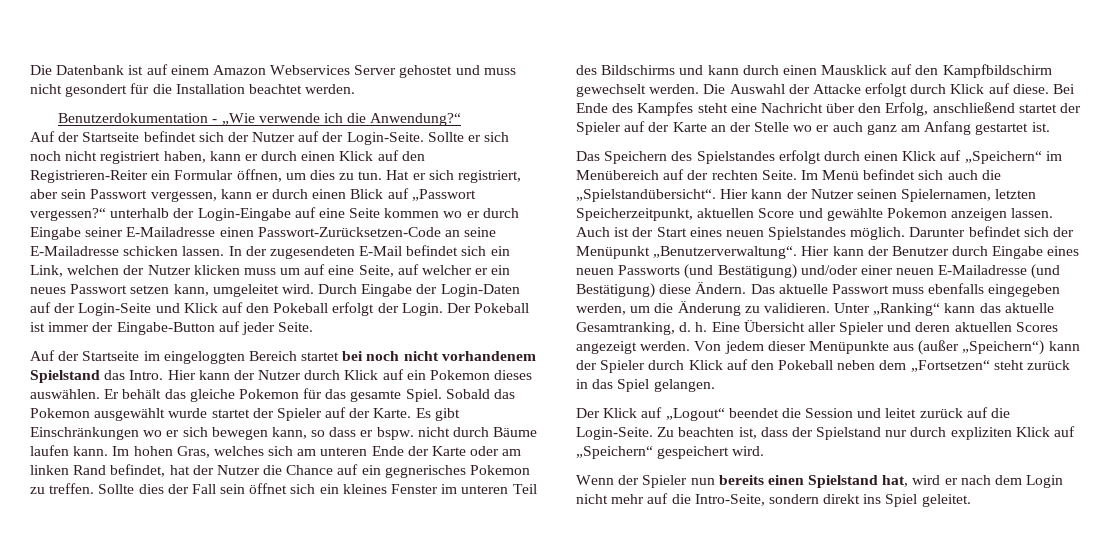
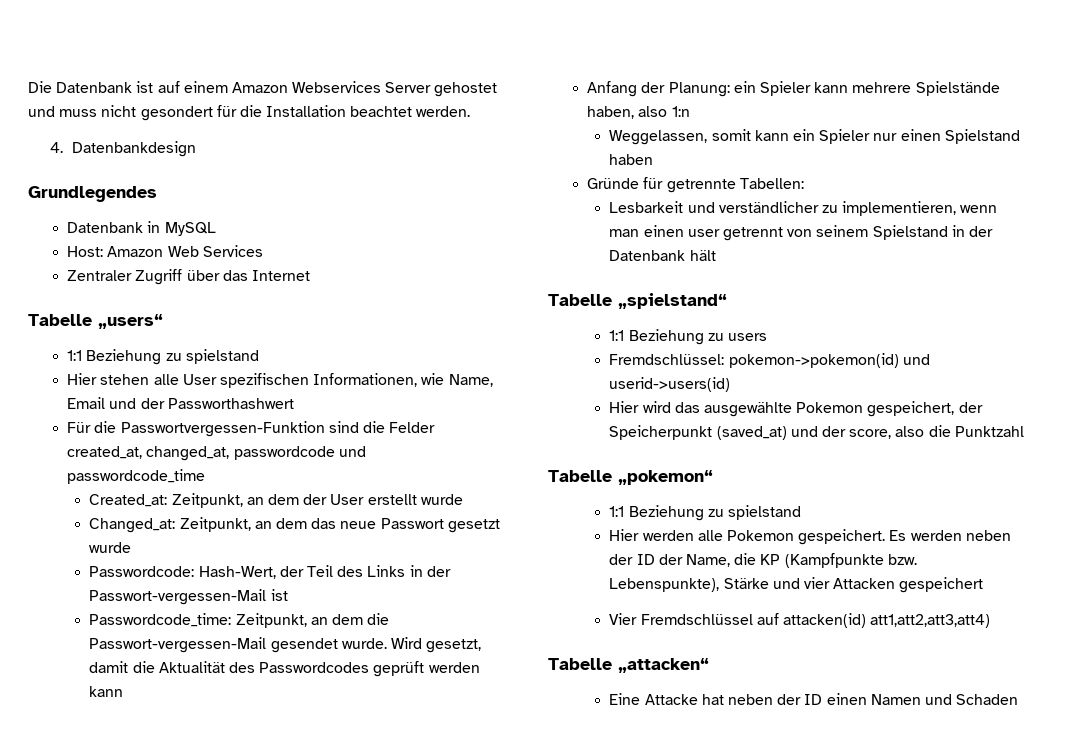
[58,113,462,126] [30,131,510,145] [30,150,425,164] [30,169,522,183] [30,188,476,202] [30,207,519,221] [30,227,497,240] [30,245,510,259] [30,264,511,277] [30,284,520,297] [30,302,530,316] [30,321,314,335] [30,350,536,364] [30,369,533,383] [30,388,516,402] [30,407,460,421] [30,427,538,440] [30,445,522,458] [30,464,531,478] [30,483,537,494] [576,64,1052,78] [576,83,1076,97] [576,102,1082,116] [576,121,1050,135] [576,150,1062,164] [576,169,1001,180] [576,189,1037,202] [576,208,1054,221] [576,226,1075,240] [576,246,1080,259] [576,264,1061,279] [576,282,1061,298] [576,301,1054,316] [576,320,1058,335] [576,340,1080,355] [576,359,1071,373] [576,379,715,392] [576,407,1011,421] [576,426,1076,440] [576,446,765,459] [576,475,1064,488] [576,493,971,507] Benutzerdokumentation - „Wie verwende ich die Anwendung?“ // Auf der Startseite befindet sich der Nutzer auf der Login-Seite. Sollte er sich noch nicht registriert haben, kann er durch einen Klick auf den Registrieren-Reiter ein Formular öffnen, um dies zu tun. Hat er sich registriert, aber sein Passwort vergessen, kann er durch einen Blick auf „Passwort vergessen?“ unterhalb der Login-Eingabe auf eine Seite kommen wo er durch Eingabe seiner E-Mailadresse einen Passwort-Zurücksetzen-Code an seine E-Mailadresse schicken lassen. In der zugesendeten E-Mail befindet sich ein Link, welchen der Nutzer klicken muss um auf eine Seite, auf welcher er ein neues Passwort setzen kann, umgeleitet wird. Durch Eingabe der Login-Daten auf der Login-Seite und Klick auf den Pokeball erfolgt der Login. Der Pokeball ist immer der Eingabe-Button auf jeder Seite. // Auf der Startseite im eingeloggten Bereich startet bei noch nicht vorhandenem Spielstand das Intro. Hier kann der Nutzer durch Klick auf ein Pokemon dieses auswählen. Er behält das gleiche Pokemon für das gesamte Spiel. Sobald das Pokemon ausgewählt wurde startet der Spieler auf der Karte. Es gibt Einschränkungen wo er sich bewegen kann, so dass er bspw. nicht durch Bäume laufen kann. Im hohen Gras, welches sich am unteren Ende der Karte oder am linken Rand befindet, hat der Nutzer die Chance auf ein gegnerisches Pokemon zu treffen. Sollte dies der Fall sein öffnet sich ein kleines Fenster im unteren Teil des Bildschirms und kann durch einen Mausklick auf den Kampfbildschirm gewechselt werden. Die Auswahl der Attacke erfolgt durch Klick auf diese. Bei Ende des Kampfes steht eine Nachricht über den Erfolg, anschließend startet der Spieler auf der Karte an der Stelle wo er auch ganz am Anfang gestartet ist. // Das Speichern des Spielstandes erfolgt durch einen Klick auf „Speichern“ im Menübereich auf der rechten Seite. Im Menü befindet sich auch die „Spielstandübersicht“. Hier kann der Nutzer seinen Spielernamen, letzten Speicherzeitpunkt, aktuellen Score und gewählte Pokemon anzeigen lassen. Auch ist der Start eines neuen Spielstandes möglich. Darunter befindet sich der Menüpunkt „Benutzerverwaltung“. Hier kann der Benutzer durch Eingabe eines neuen Passworts (und Bestätigung) und/oder einer neuen E-Mailadresse (und Bestätigung) diese Ändern. Das aktuelle Passwort muss ebenfalls eingegeben werden, um die Änderung zu validieren. Unter „Ranking“ kann das aktuelle Gesamtranking, d. h. Eine Übersicht aller Spieler und deren aktuellen Scores angezeigt werden. Von jedem dieser Menüpunkte aus (außer „Speichern“) kann der Spieler durch Klick auf den Pokeball neben dem „Fortsetzen“ steht zurück in das Spiel gelangen. // Der Klick auf „Logout“ beendet die Session und leitet zurück auf die Login-Seite. Zu beachten ist, dass der Spielstand nur durch expliziten Klick auf „Speichern“ gespeichert wird. // Wenn der Spieler nun bereits einen Spielstand hat, wird er nach dem Login nicht mehr auf die Intro-Seite, sondern direkt ins Spiel geleitet. -> [50,141,197,157] [28,186,157,202] [67,221,216,236] [67,245,263,257] [67,269,310,285] [28,314,163,329] [67,349,259,365] [67,373,493,388] [67,397,294,409] [67,421,436,437] [67,446,366,461] [67,469,206,484] [89,493,463,508] [89,517,500,533] [89,542,132,553] [89,565,451,579] [89,589,288,605] [89,613,390,628] [89,637,482,653] [89,661,480,677] [89,686,124,697] [587,81,1000,97] [587,106,690,119] [609,129,1020,145] [609,154,654,165] [587,177,804,193] [609,201,998,216] [609,225,993,241] [609,250,716,261] [548,293,727,309] [609,329,767,345] [609,353,930,368] [609,377,731,392] [609,401,983,417] [609,425,1024,440] [548,470,713,485] [609,505,801,521] [609,529,1011,545] [609,553,917,568] [609,577,984,593] [609,613,991,628] [548,658,709,673] [609,693,1019,705] 4. Datenbankdesign // Grundlegendes // Datenbank in MySQL // Host: Amazon Web Services // Zentraler Zugriff über das Internet // Tabelle „users“ // 1:1 Beziehung zu spielstand // Hier stehen alle User spezifischen Informationen, wie Name, Email und der Passworthashwert // Für die Passwortvergessen-Funktion sind die Felder created_at, changed_at, passwordcode und passwordcode_time // Created_at: Zeitpunkt, an dem der User erstellt wurde // Changed_at: Zeitpunkt, an dem das neue Passwort gesetzt wurde // Passwordcode: Hash-Wert, der Teil des Links in der Passwort-vergessen-Mail ist // Passwordcode_time: Zeitpunkt, an dem die Passwort-vergessen-Mail gesendet wurde. Wird gesetzt, damit die Aktualität des Passwordcodes geprüft werden kann // Anfang der Planung: ein Spieler kann mehrere Spielstände haben, also 1:n // Weggelassen, somit kann ein Spieler nur einen Spielstand haben // Gründe für getrennte Tabellen: // Lesbarkeit und verständlicher zu implementieren, wenn man einen user getrennt von seinem Spielstand in der Datenbank hält // Tabelle „spielstand“ // 1:1 Beziehung zu users // Fremdschlüssel: pokemon->pokemon(id) und userid->users(id) // Hier wird das ausgewählte Pokemon gespeichert, der Speicherpunkt (saved_at) und der score, also die Punktzahl // Tabelle „pokemon“ // 1:1 Beziehung zu spielstand // Hier werden alle Pokemon gespeichert. Es werden neben der ID der Name, die KP (Kampfpunkte bzw. Lebenspunkte), Stärke und vier Attacken gespeichert // Vier Fremdschlüssel auf attacken(id) att1,att2,att3,att4) // Tabelle „attacken“ // Eine Attacke hat neben der ID einen Namen und Schaden

